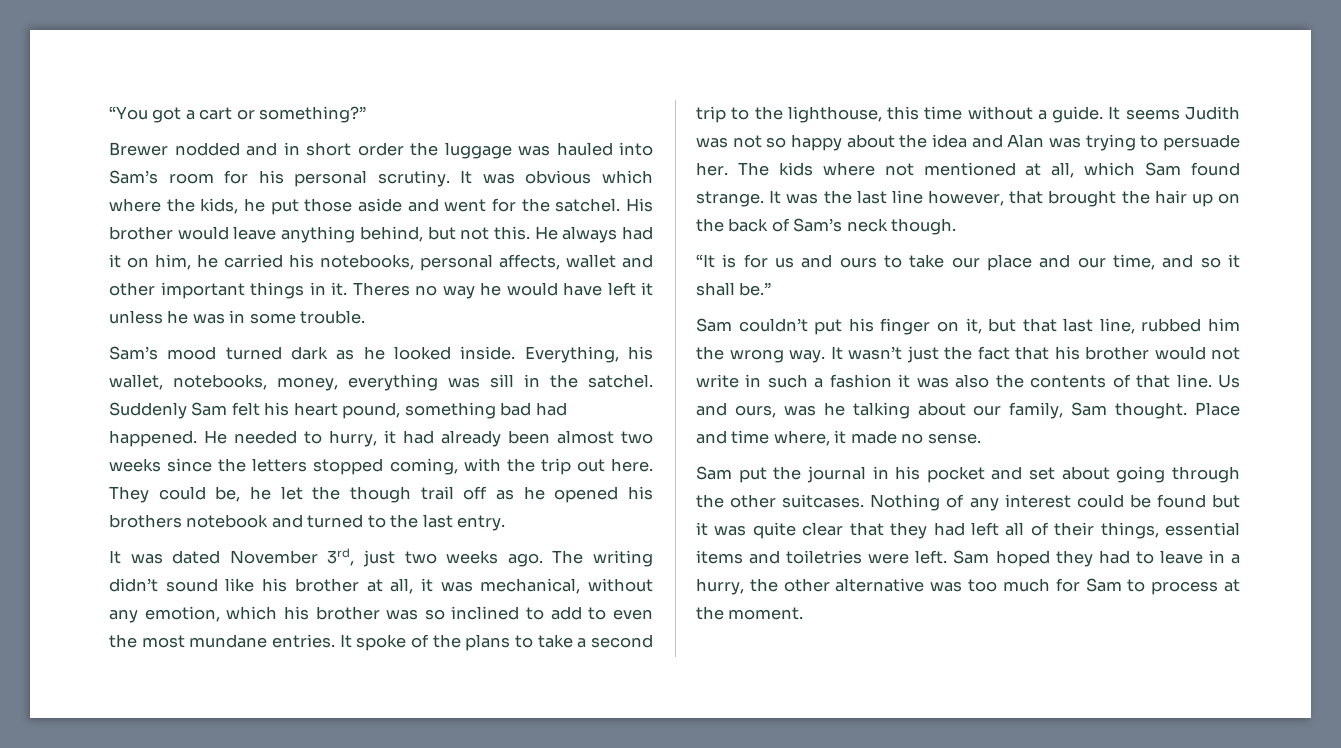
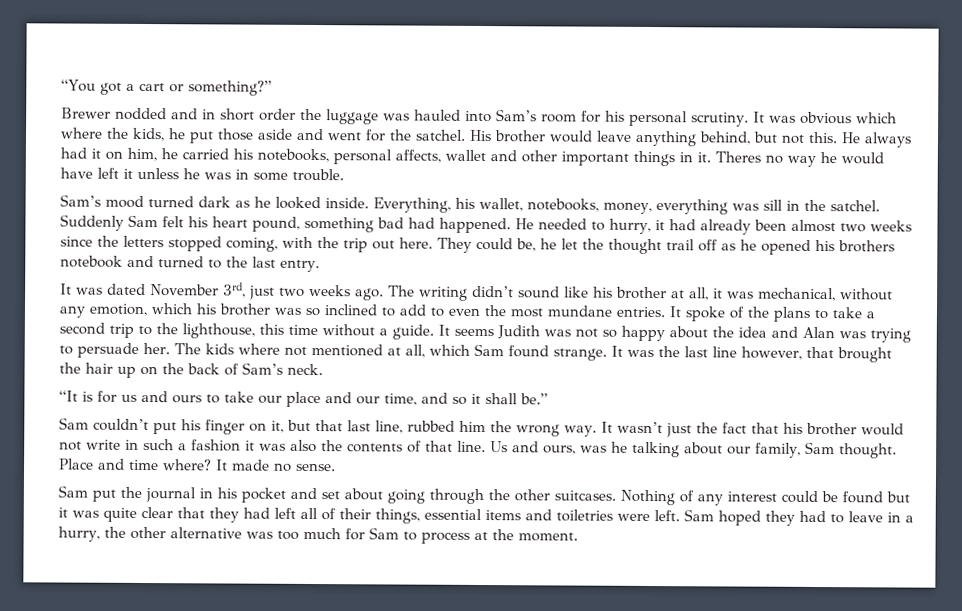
[350,486,411,503] though -> [608,238,662,255] thought
[846,218,957,235] neck though. -> [287,363,323,376] neck.
[773,430,847,446] where, it -> [163,459,228,471] where? It

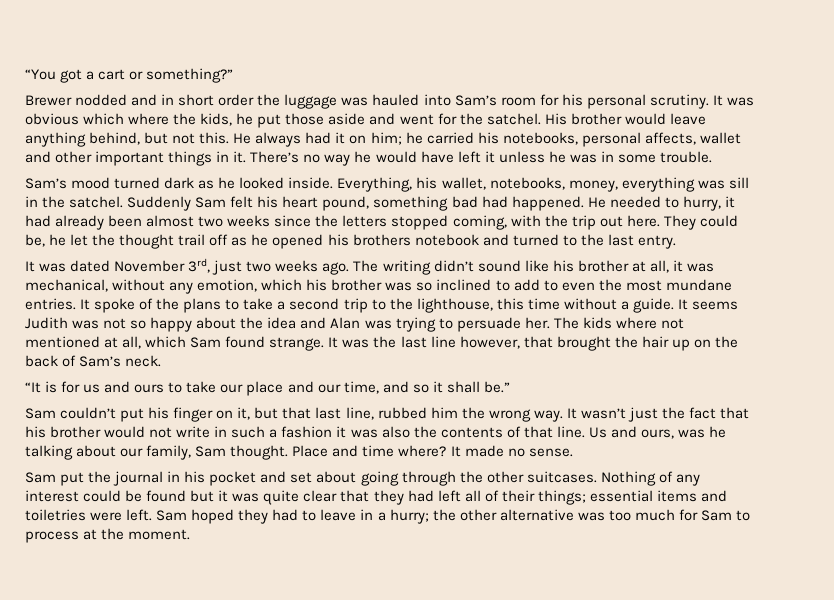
[127,147,157,162] him, -> [370,132,402,145] him;
[715,151,761,163] Theres -> [250,151,300,163] There’s
[375,508,420,524] things, -> [537,490,586,505] things;
[58,526,100,542] hurry, -> [389,509,429,524] hurry;

